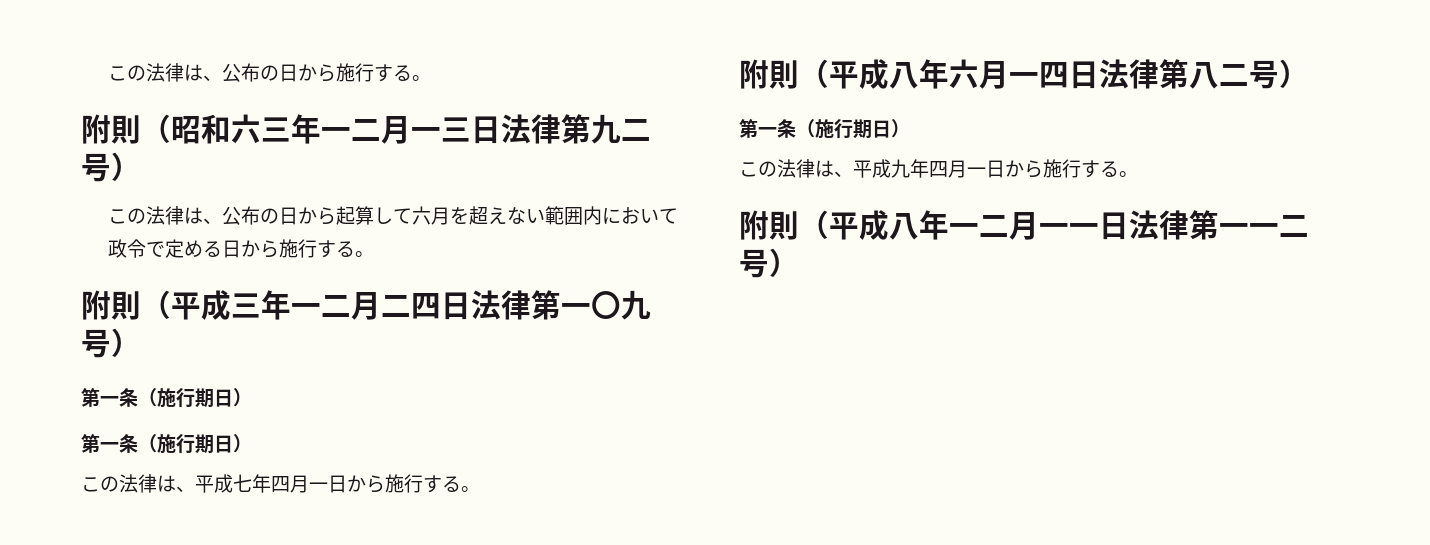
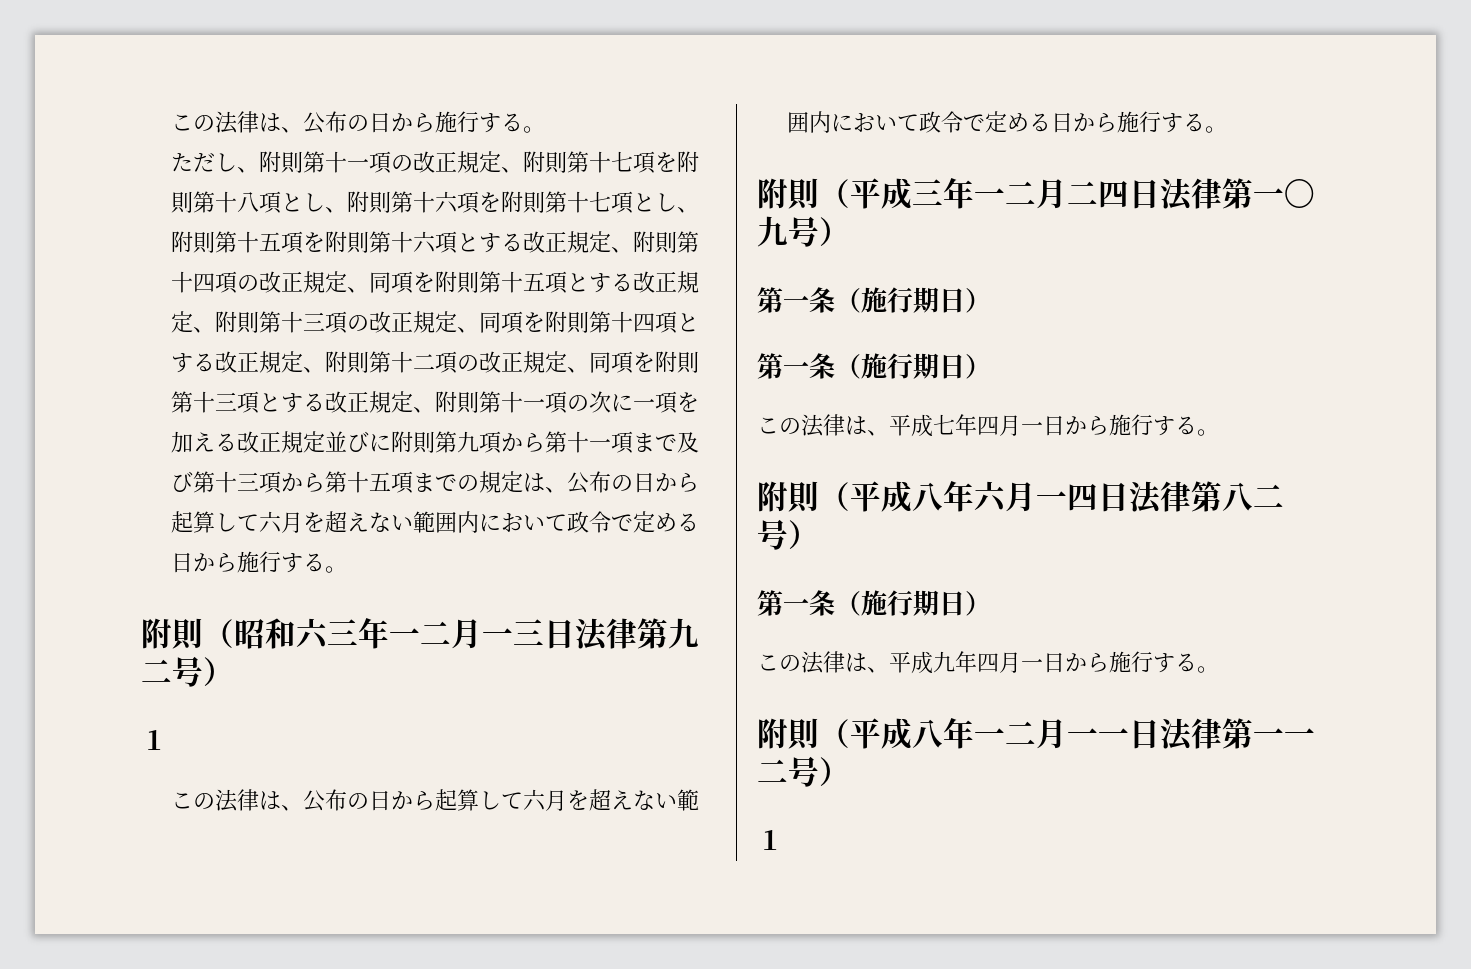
(432, 78) none -> [170,151,699,174] [170,191,699,214] [170,231,699,254] [170,271,699,294] [170,311,699,334] [170,351,699,374] [170,391,699,414] [170,431,699,454] [170,471,699,494] [170,511,699,533] [170,551,347,573] // ただし、附則第十一項の改正規定、附則第十七項を附則第十八項とし、附則第十六項を附則第十七項とし、附則第十五項を附則第十六項とする改正規定、附則第十四項の改正規定、同項を附則第十五項とする改正規定、附則第十三項の改正規定、同項を附則第十四項とする改正規定、附則第十二項の改正規定、同項を附則第十三項とする改正規定、附則第十一項の次に一項を加える改正規定並びに附則第九項から第十一項まで及び第十三項から第十五項までの規定は、公布の日から起算して六月を超えない範囲内において政令で定める日から施行する。
(141, 166) none -> [141,730,167,750] // １
(799, 262) none -> [757,830,783,850] // １

